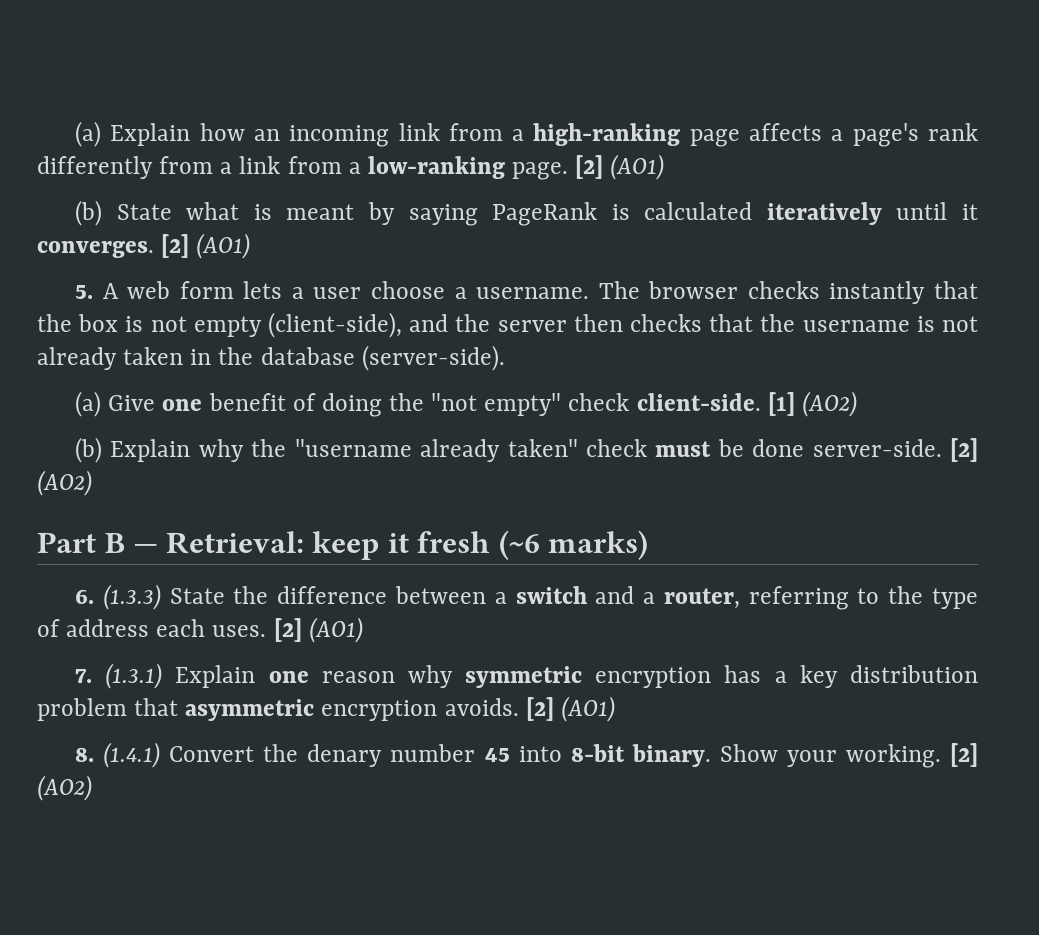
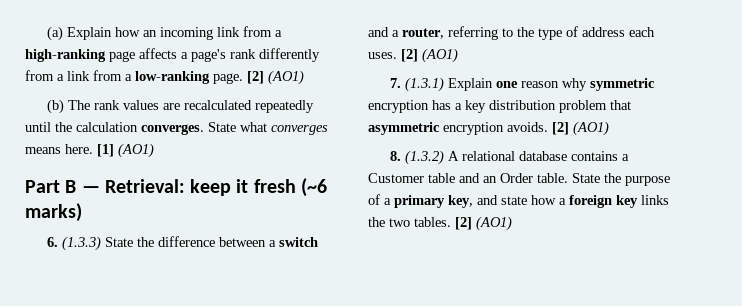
[116,202,978,226] [37,233,251,259] [75,281,979,304] [37,312,979,338] [37,345,505,371] [75,391,857,417] [75,437,978,463] [37,470,92,496] State what is meant by saying PageRank is calculated iteratively until it converges. [2] (AO1) // 5. A web form lets a user choose a username. The browser checks instantly that the box is not empty (client-side), and the server then checks that the username is not already taken in the database (server-side). // (a) Give one benefit of doing the "not empty" check client-side. [1] (AO2) // (b) Explain why the "username already taken" check must be done server-side. [2] (AO2) -> [67,100,314,113] [25,122,328,135] [25,143,154,158] The rank values are recalculated repeatedly until the calculation converges. State what converges means here. [1] (AO1)
[103,742,979,768] [37,775,92,801] (1.4.1) Convert the denary number 45 into 8-bit binary. Show your working. [2] (AO2) -> [404,150,629,165] [368,173,670,186] [368,194,669,208] [368,216,512,231] (1.3.2) A relational database contains a Customer table and an Order table. State the purpose of a primary key, and state how a foreign key links the two tables. [2] (AO1)

